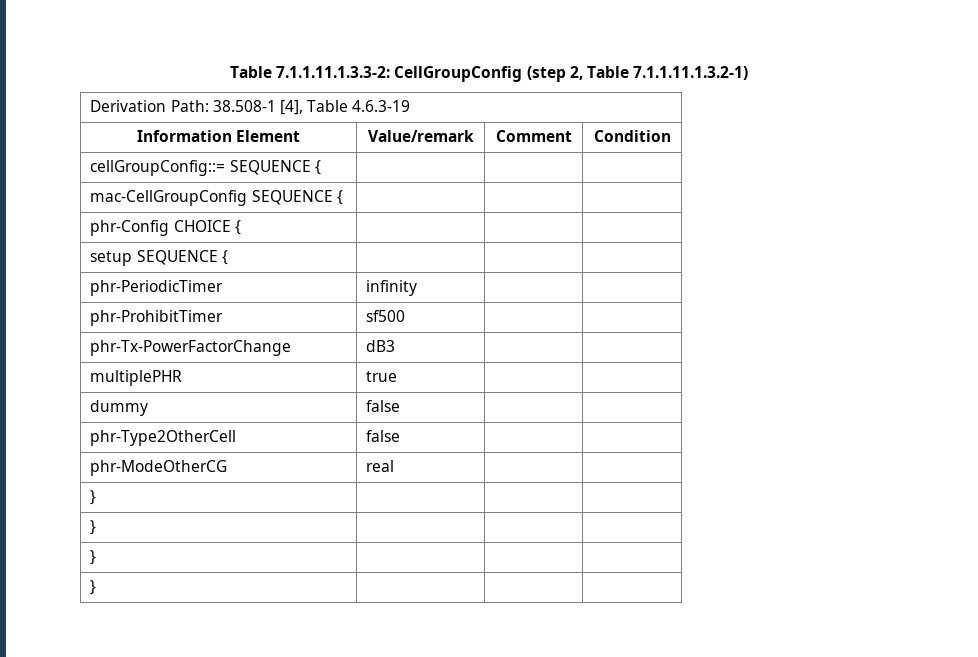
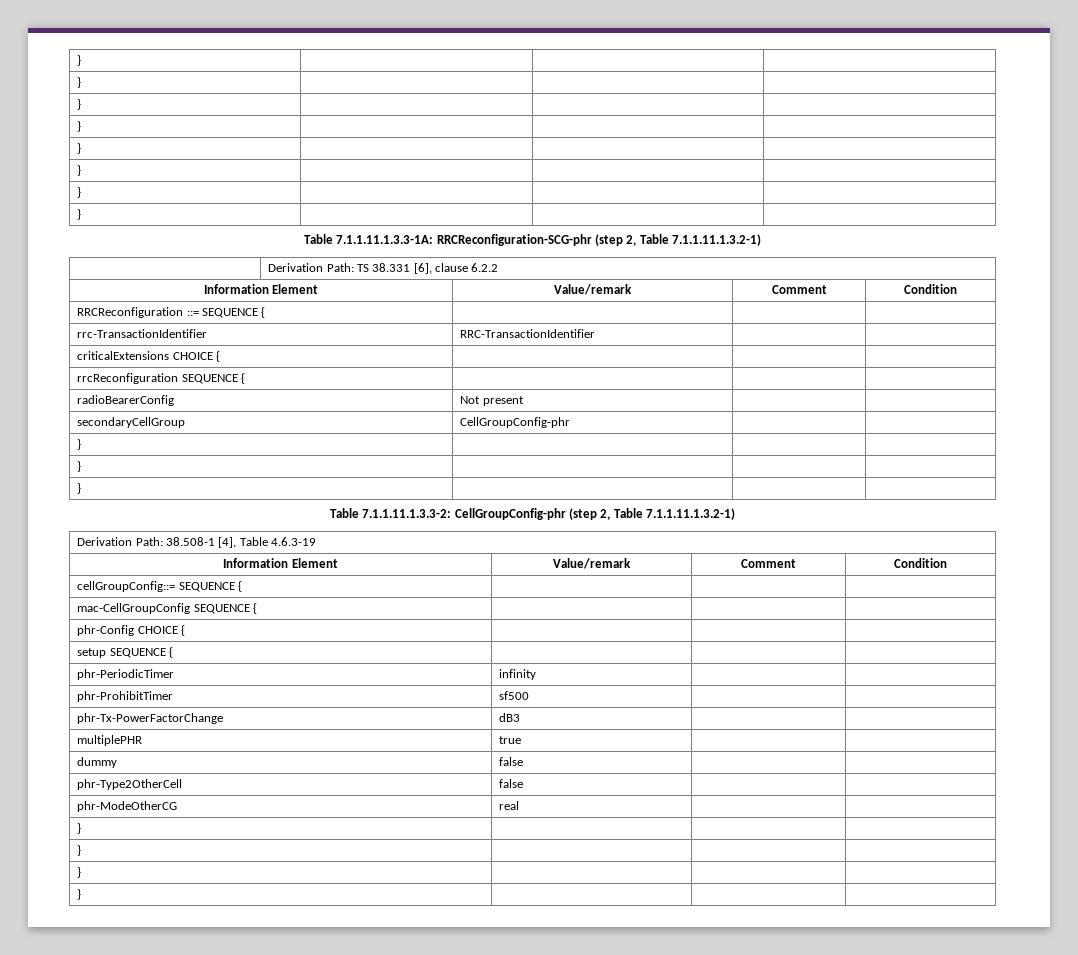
(229, 72) none -> [77,55,82,66] [77,77,82,88] [77,99,82,110] [77,121,82,132] [77,143,82,154] [77,165,82,176] [77,187,82,198] [77,209,82,220] [303,234,762,246] [268,263,499,274] [203,284,319,294] [554,284,632,295] [771,285,827,294] [904,284,957,294] [77,307,266,318] [77,329,208,338] [460,329,596,338] [77,351,220,362] [77,373,245,384] [77,395,175,406] [460,396,524,406] [77,417,186,428] [460,417,571,428] [77,439,82,450] [77,461,82,472] [77,483,82,494] } | | | // } | | | // } | | | // } | | | // } | | | // } | | | // } | | | // } | | | // Table 7.1.1.11.1.3.3-1A: RRCReconfiguration-SCG-phr (step 2, Table 7.1.1.11.1.3.2-1) // | Derivation Path: TS 38.331 [6], clause 6.2.2 // Information Element | Value/remark | Comment | Condition // RRCReconfiguration ::= SEQUENCE { | | | // rrc-TransactionIdentifier | RRC-TransactionIdentifier | | // criticalExtensions CHOICE { | | | // rrcReconfiguration SEQUENCE { | | | // radioBearerConfig | Not present | | // secondaryCellGroup | CellGroupConfig-phr | | // } | | | // } | | | // } | | | //
[394,66,523,82] CellGroupConfig -> [454,508,566,520] CellGroupConfig-phr

